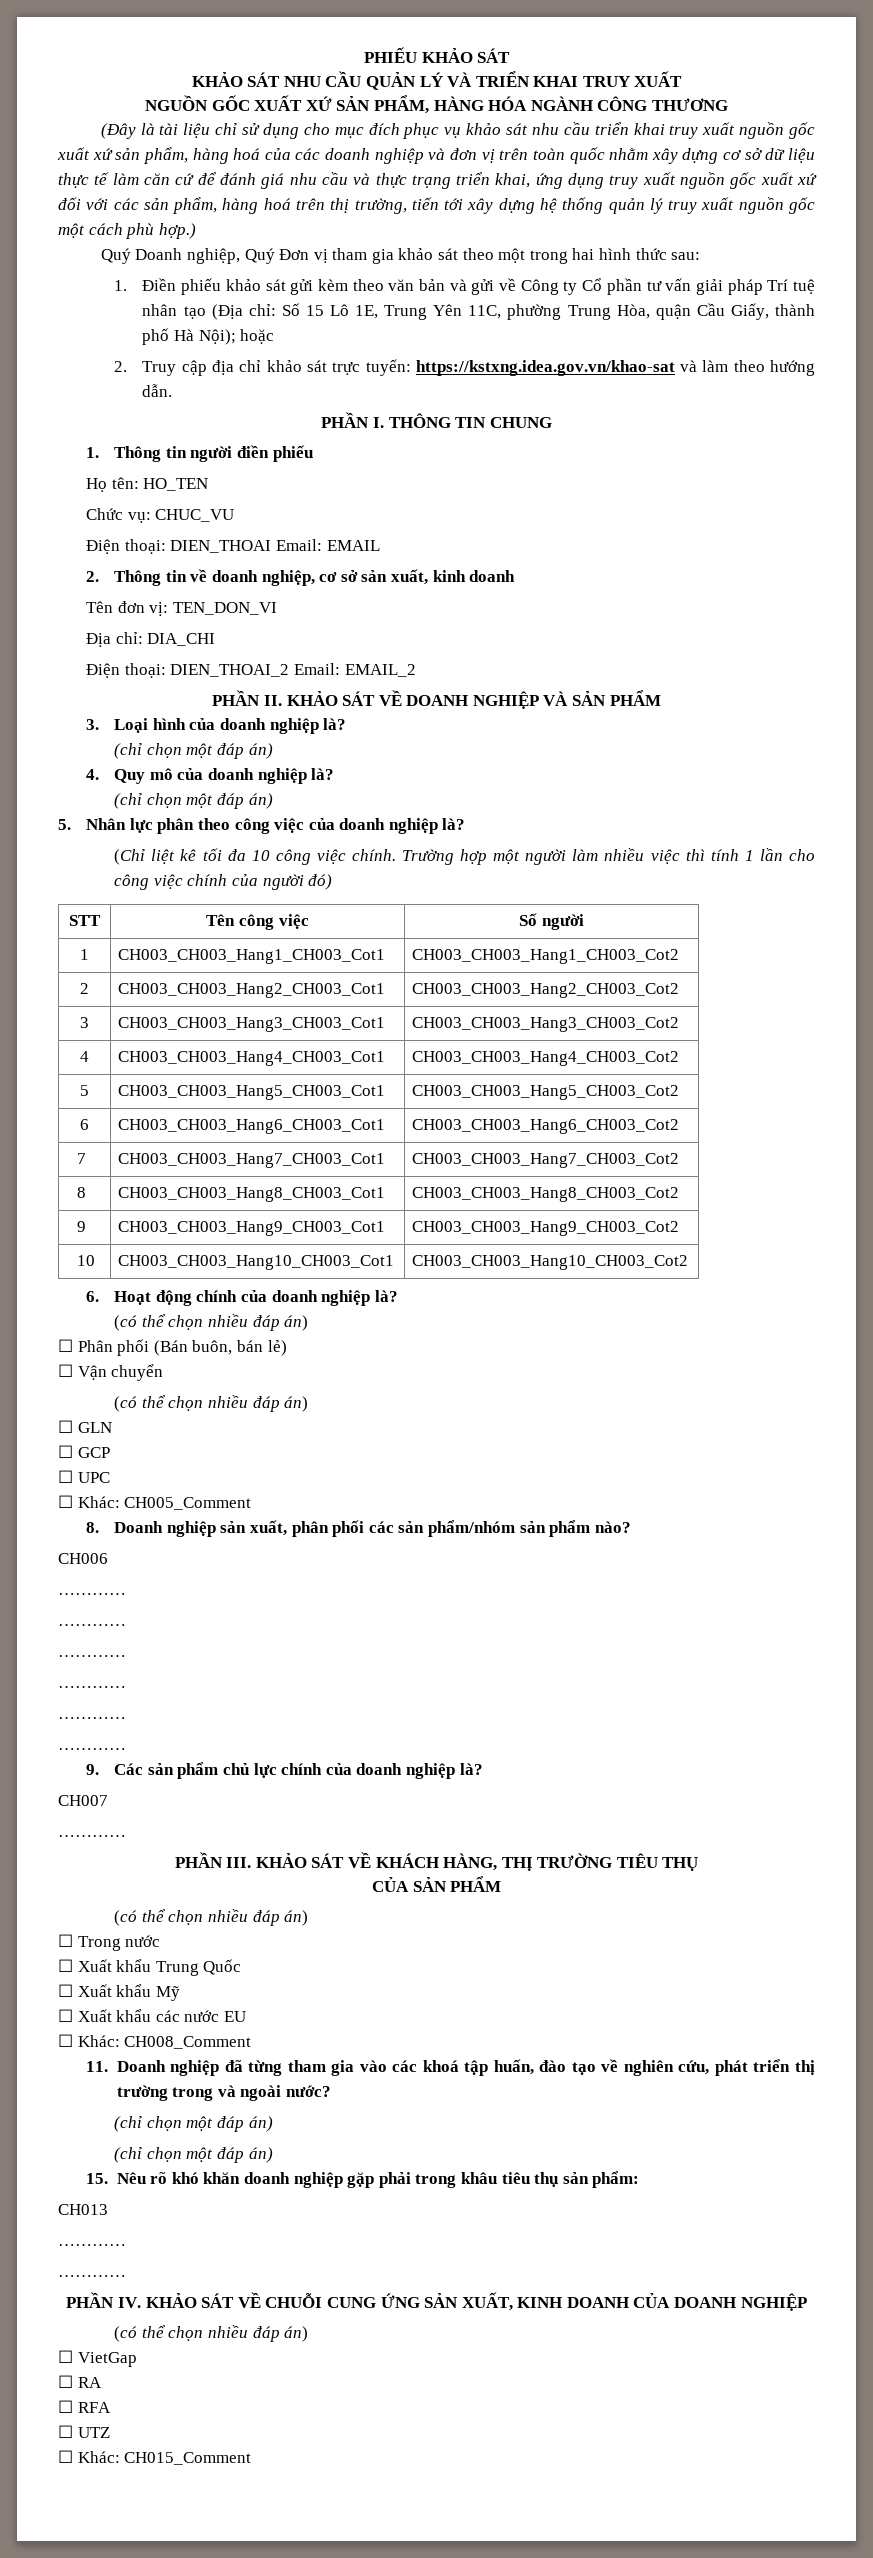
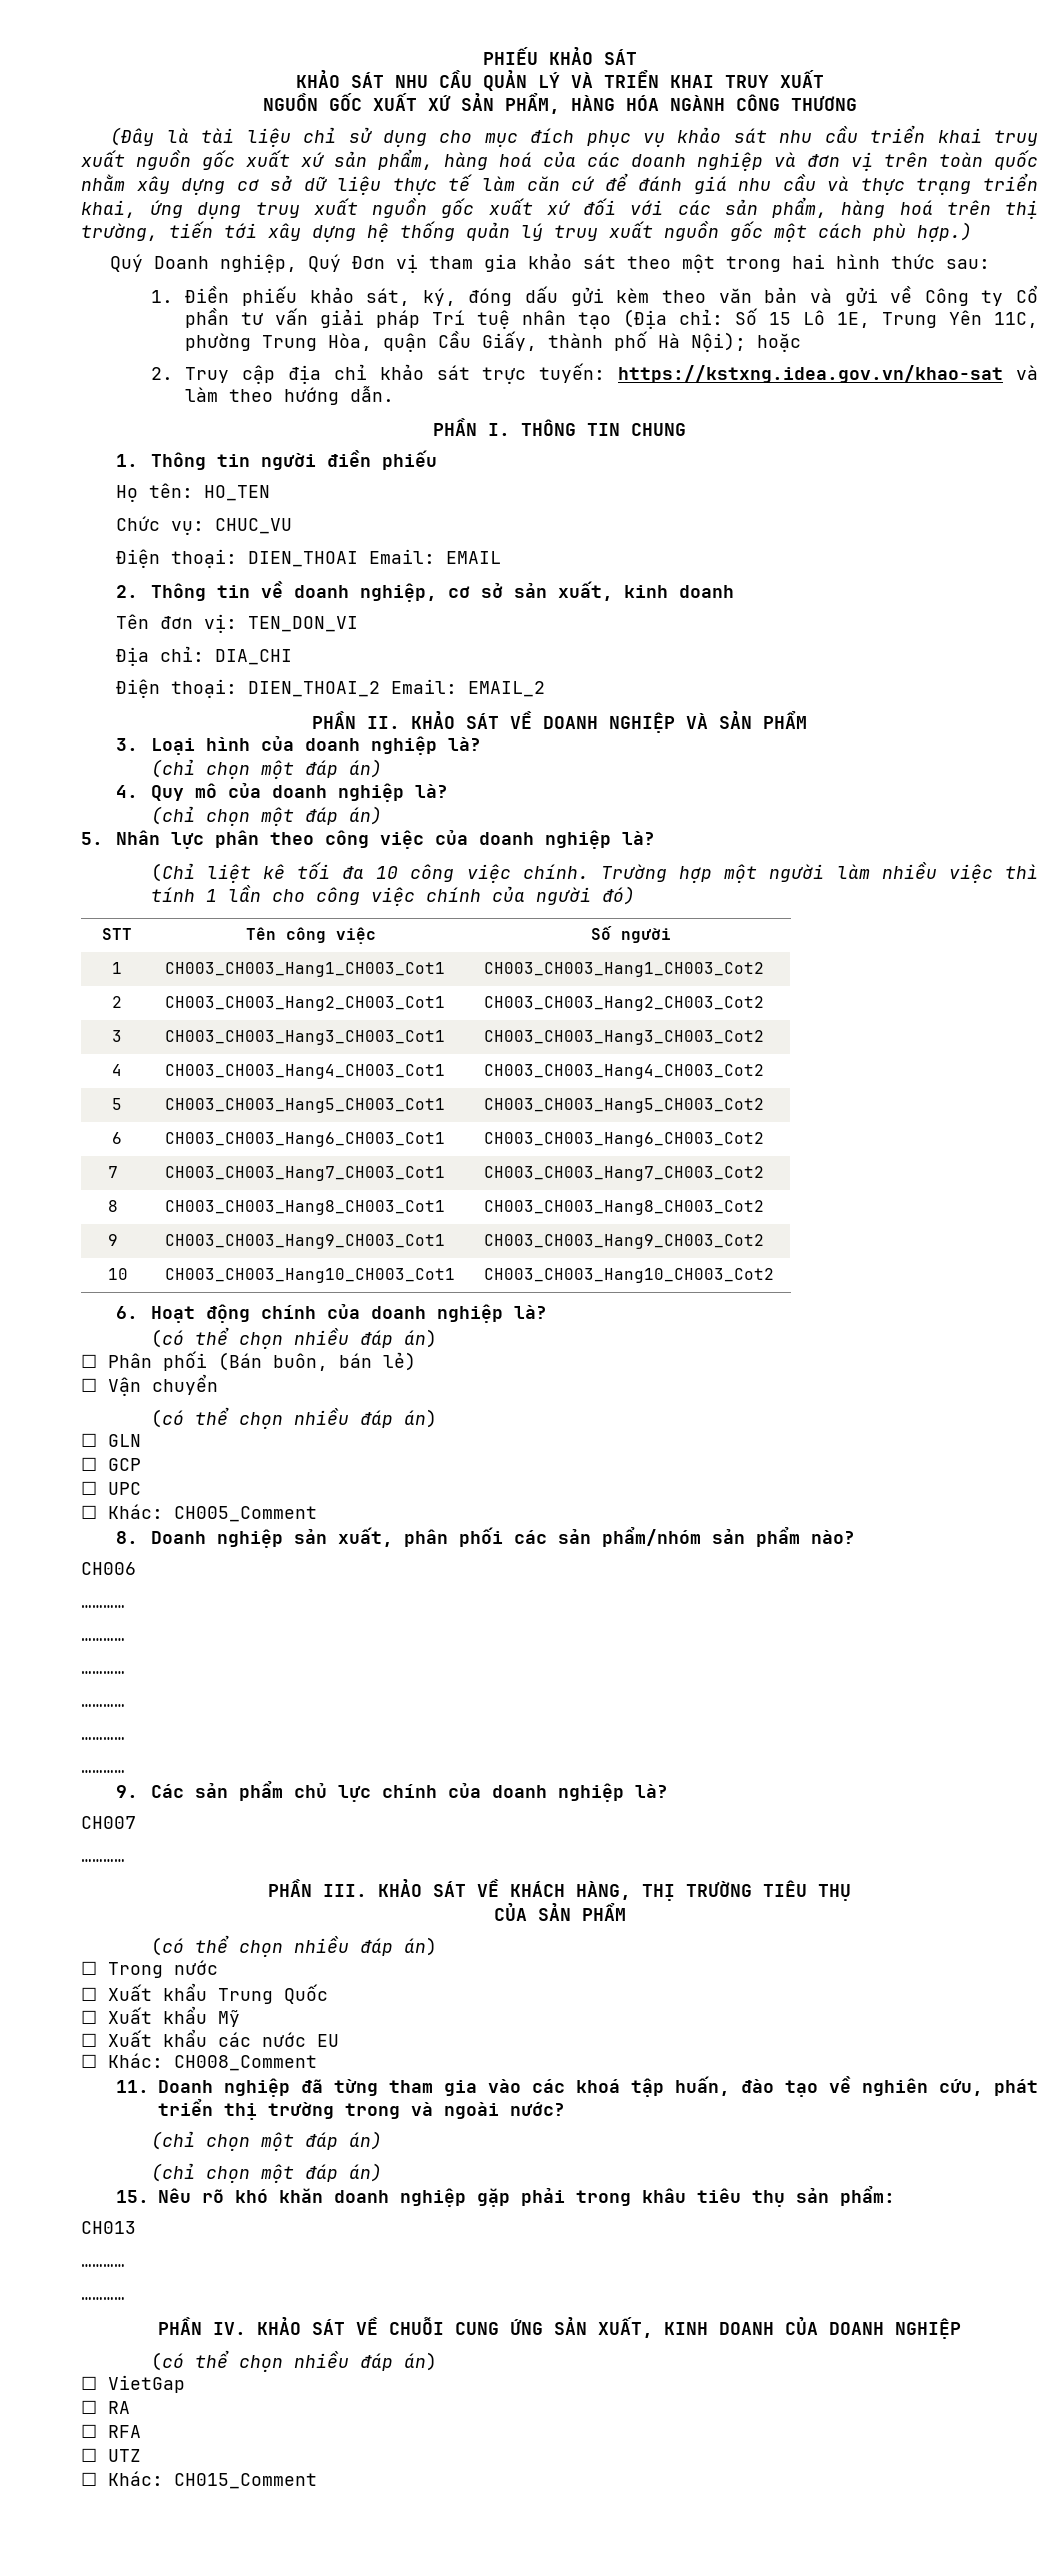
[265,279,286,291] sát -> [366,286,559,306] sát, ký, đóng dấu

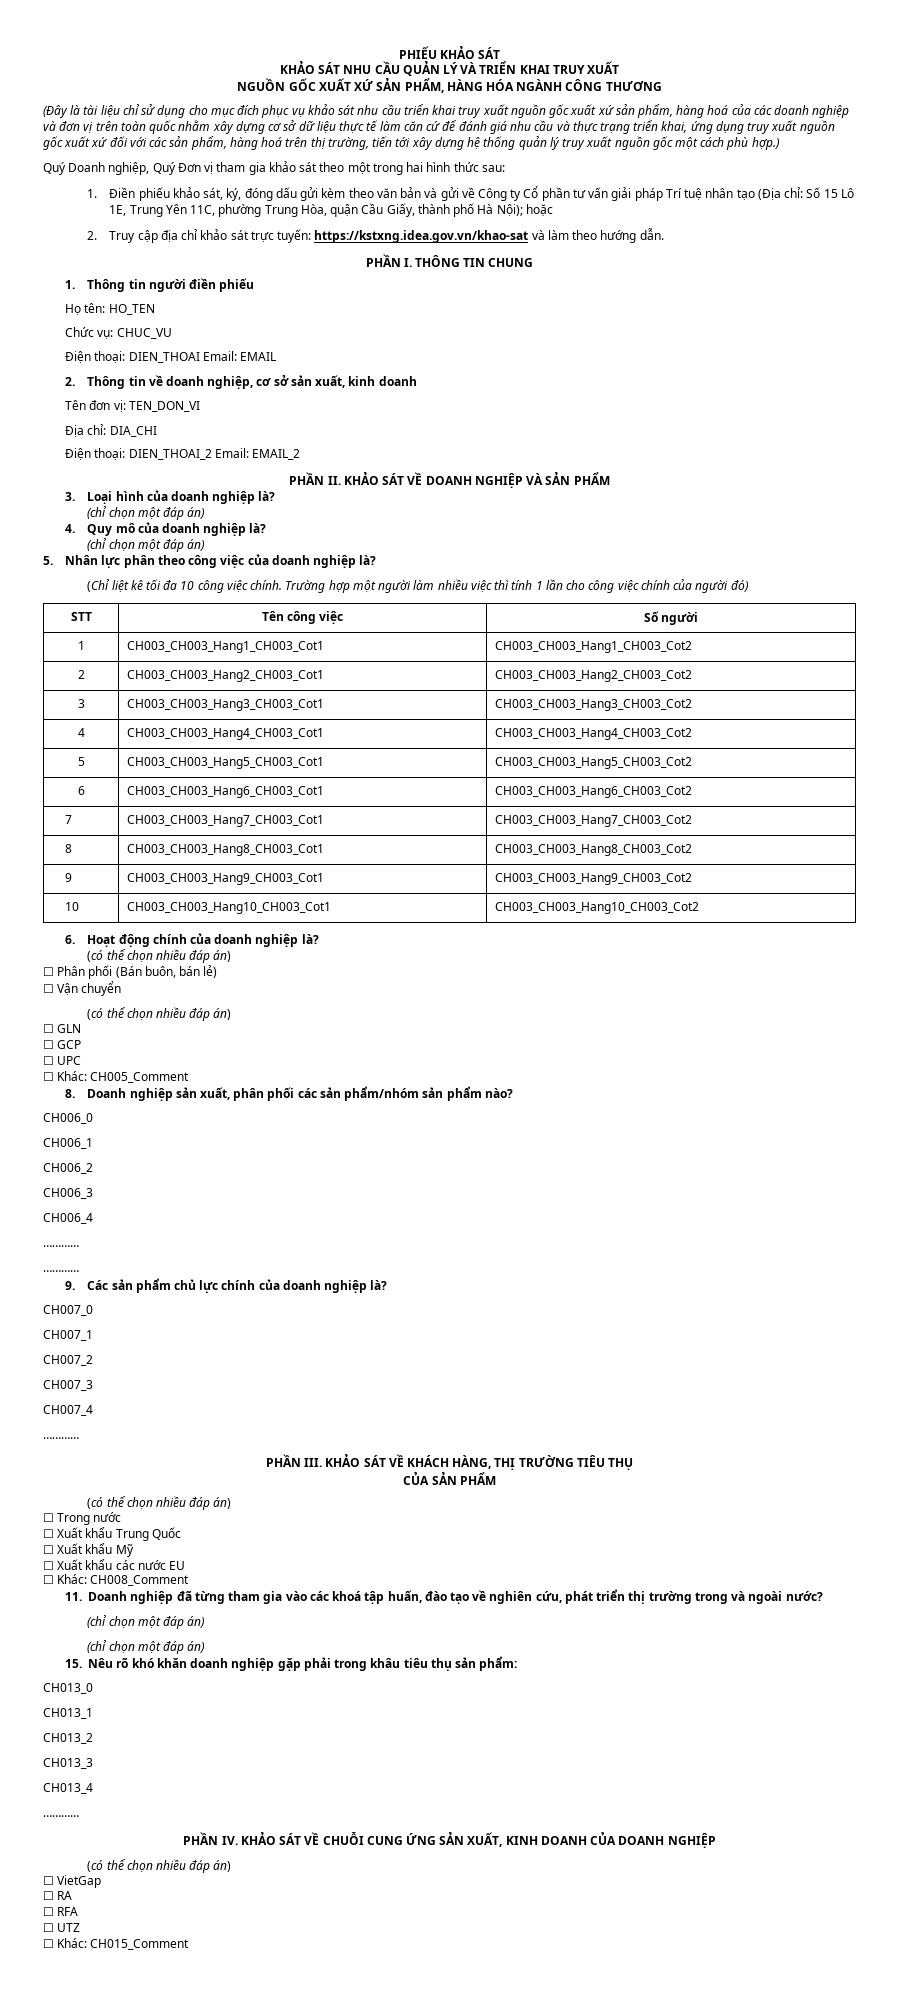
[81,1562,136,1575] [81,1605,125,1608] [81,1638,125,1641] [81,1671,125,1674] [81,1704,125,1707] CH006 // ………… // ………… // ………… // ………… -> [43,1113,93,1124] [43,1138,93,1149] [43,1163,93,1174] [43,1188,93,1199] [43,1213,93,1224] CH006_0 // CH006_1 // CH006_2 // CH006_3 // CH006_4
[81,1816,136,1829] CH007 -> [43,1305,93,1316] [43,1330,93,1341] [43,1355,93,1366] [43,1380,93,1391] [43,1405,93,1416] CH007_0 // CH007_1 // CH007_2 // CH007_3 // CH007_4
[81,2221,136,2234] [81,2264,125,2267] CH013 // ………… -> [43,1683,93,1694] [43,1708,93,1719] [43,1733,93,1744] [43,1758,93,1769] [43,1783,93,1794] CH013_0 // CH013_1 // CH013_2 // CH013_3 // CH013_4

